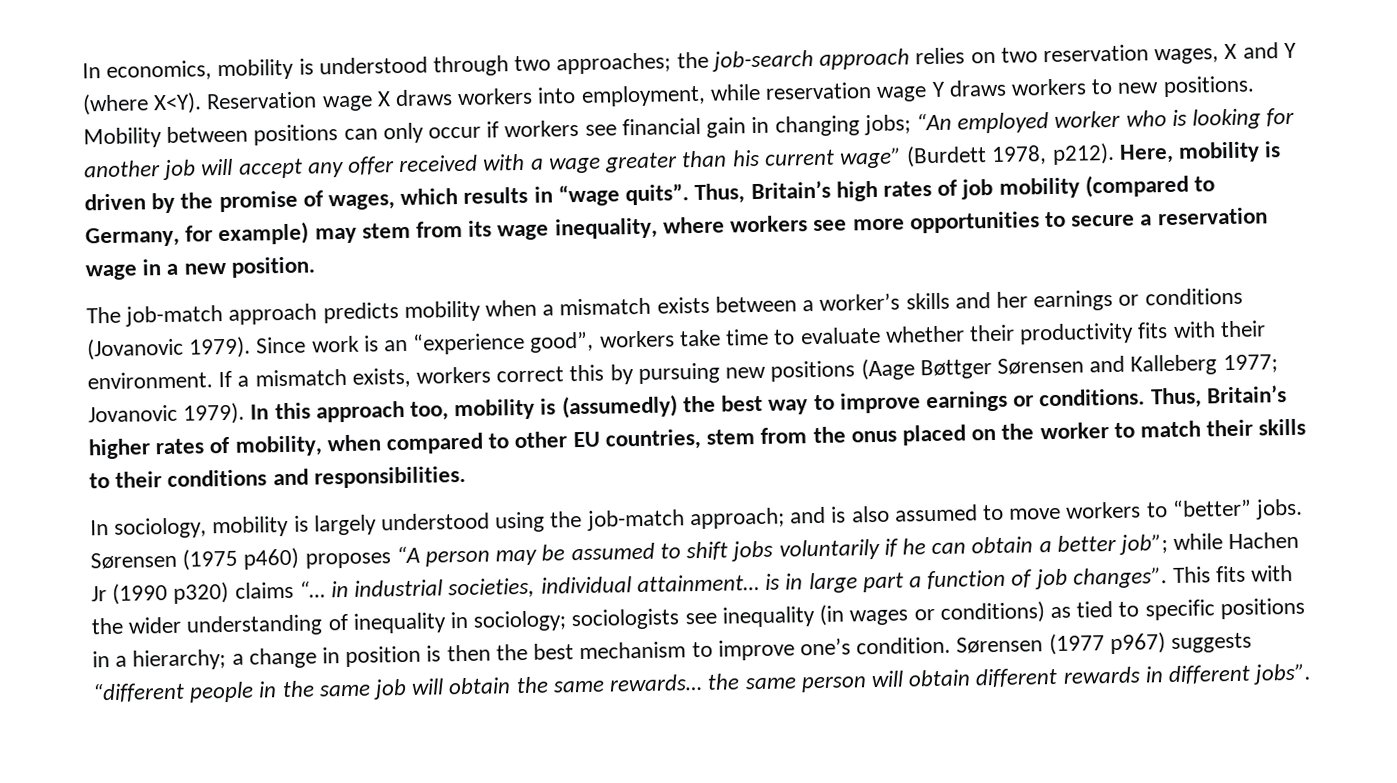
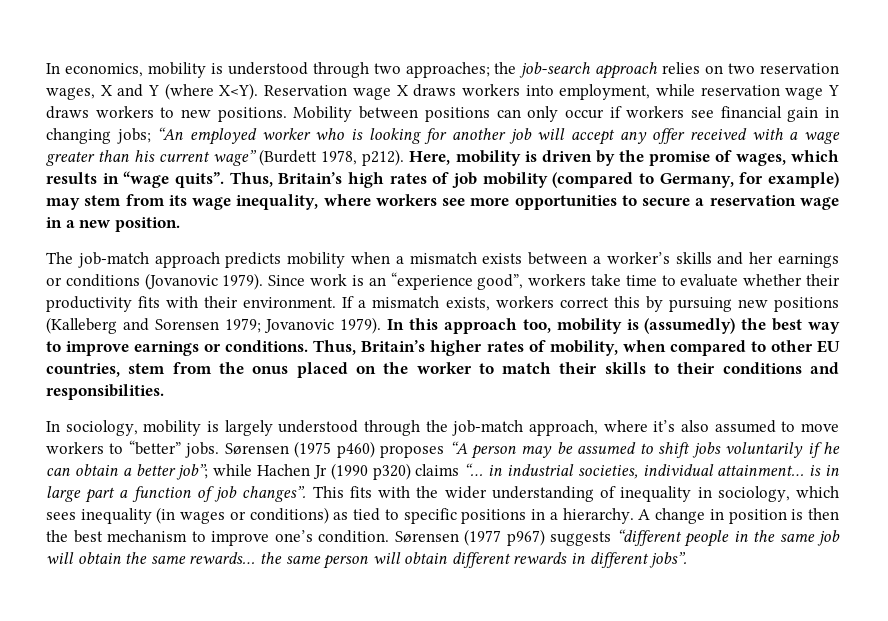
[860,354,1278,381] (Aage Bøttger Sørensen and Kalleberg 1977; -> [46,317,261,334] (Kalleberg and Sorensen 1979;
[495,511,546,533] using -> [363,420,420,436] through
[688,506,847,530] approach; and is -> [529,420,676,436] approach, where it’s
[473,608,717,632] sociology; sociologists see -> [717,486,840,502] [46,512,76,520] sociology, which sees
[132,649,244,671] hierarchy; a -> [562,508,651,524] hierarchy. A

